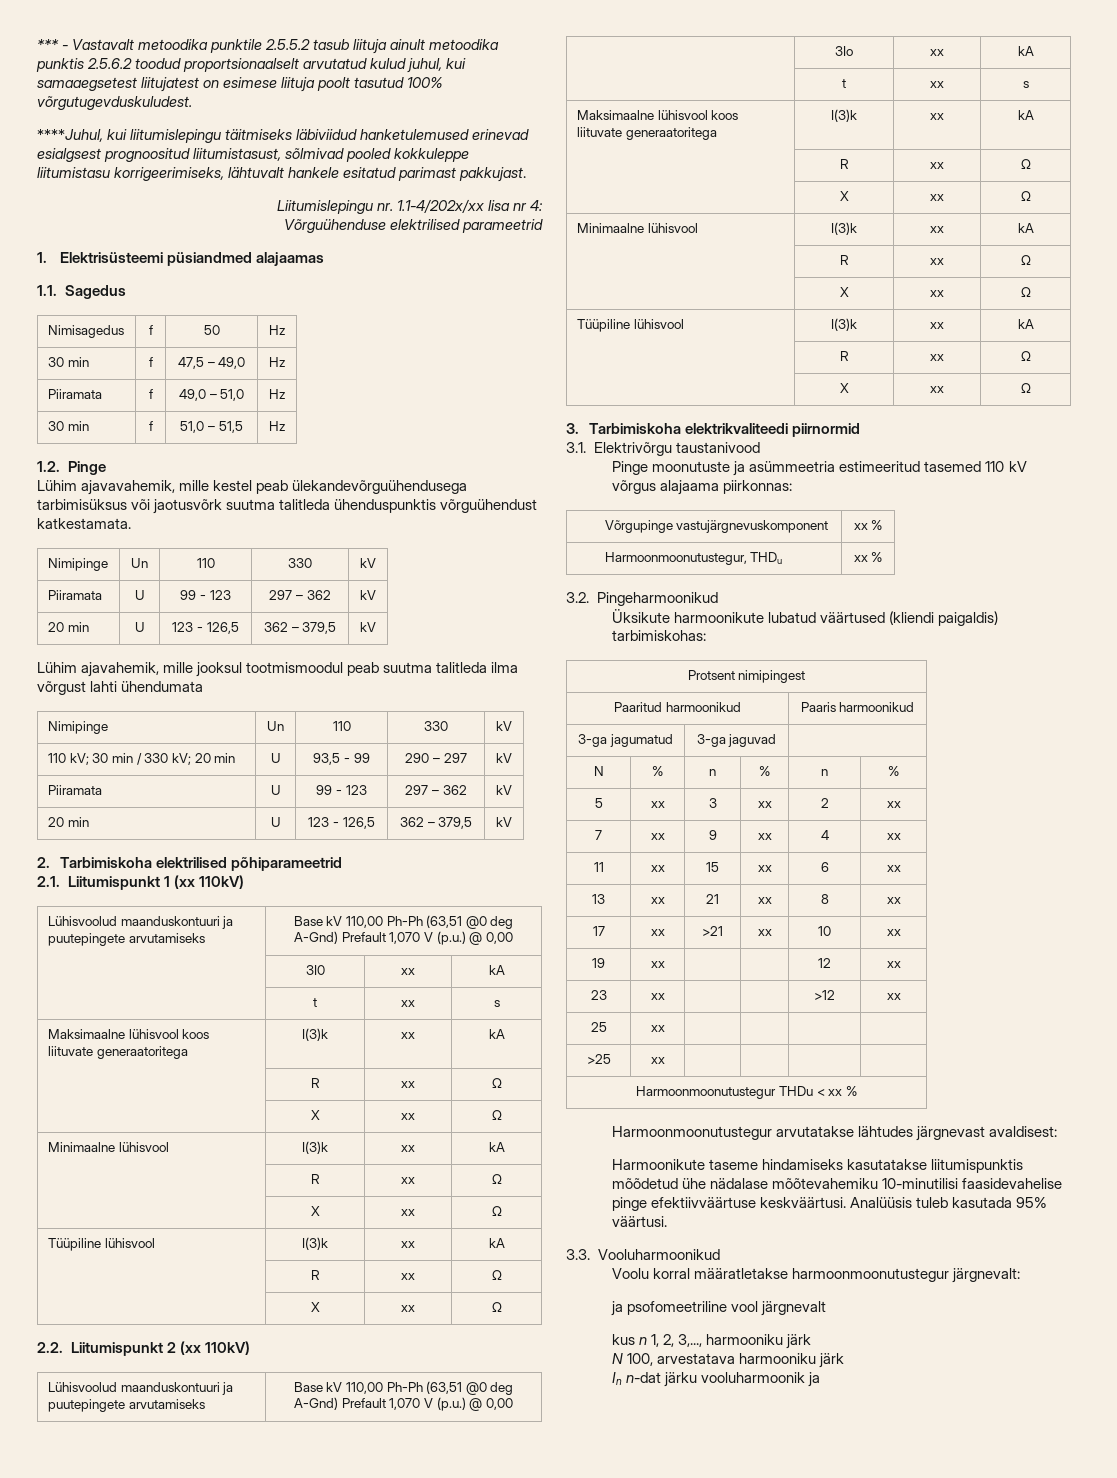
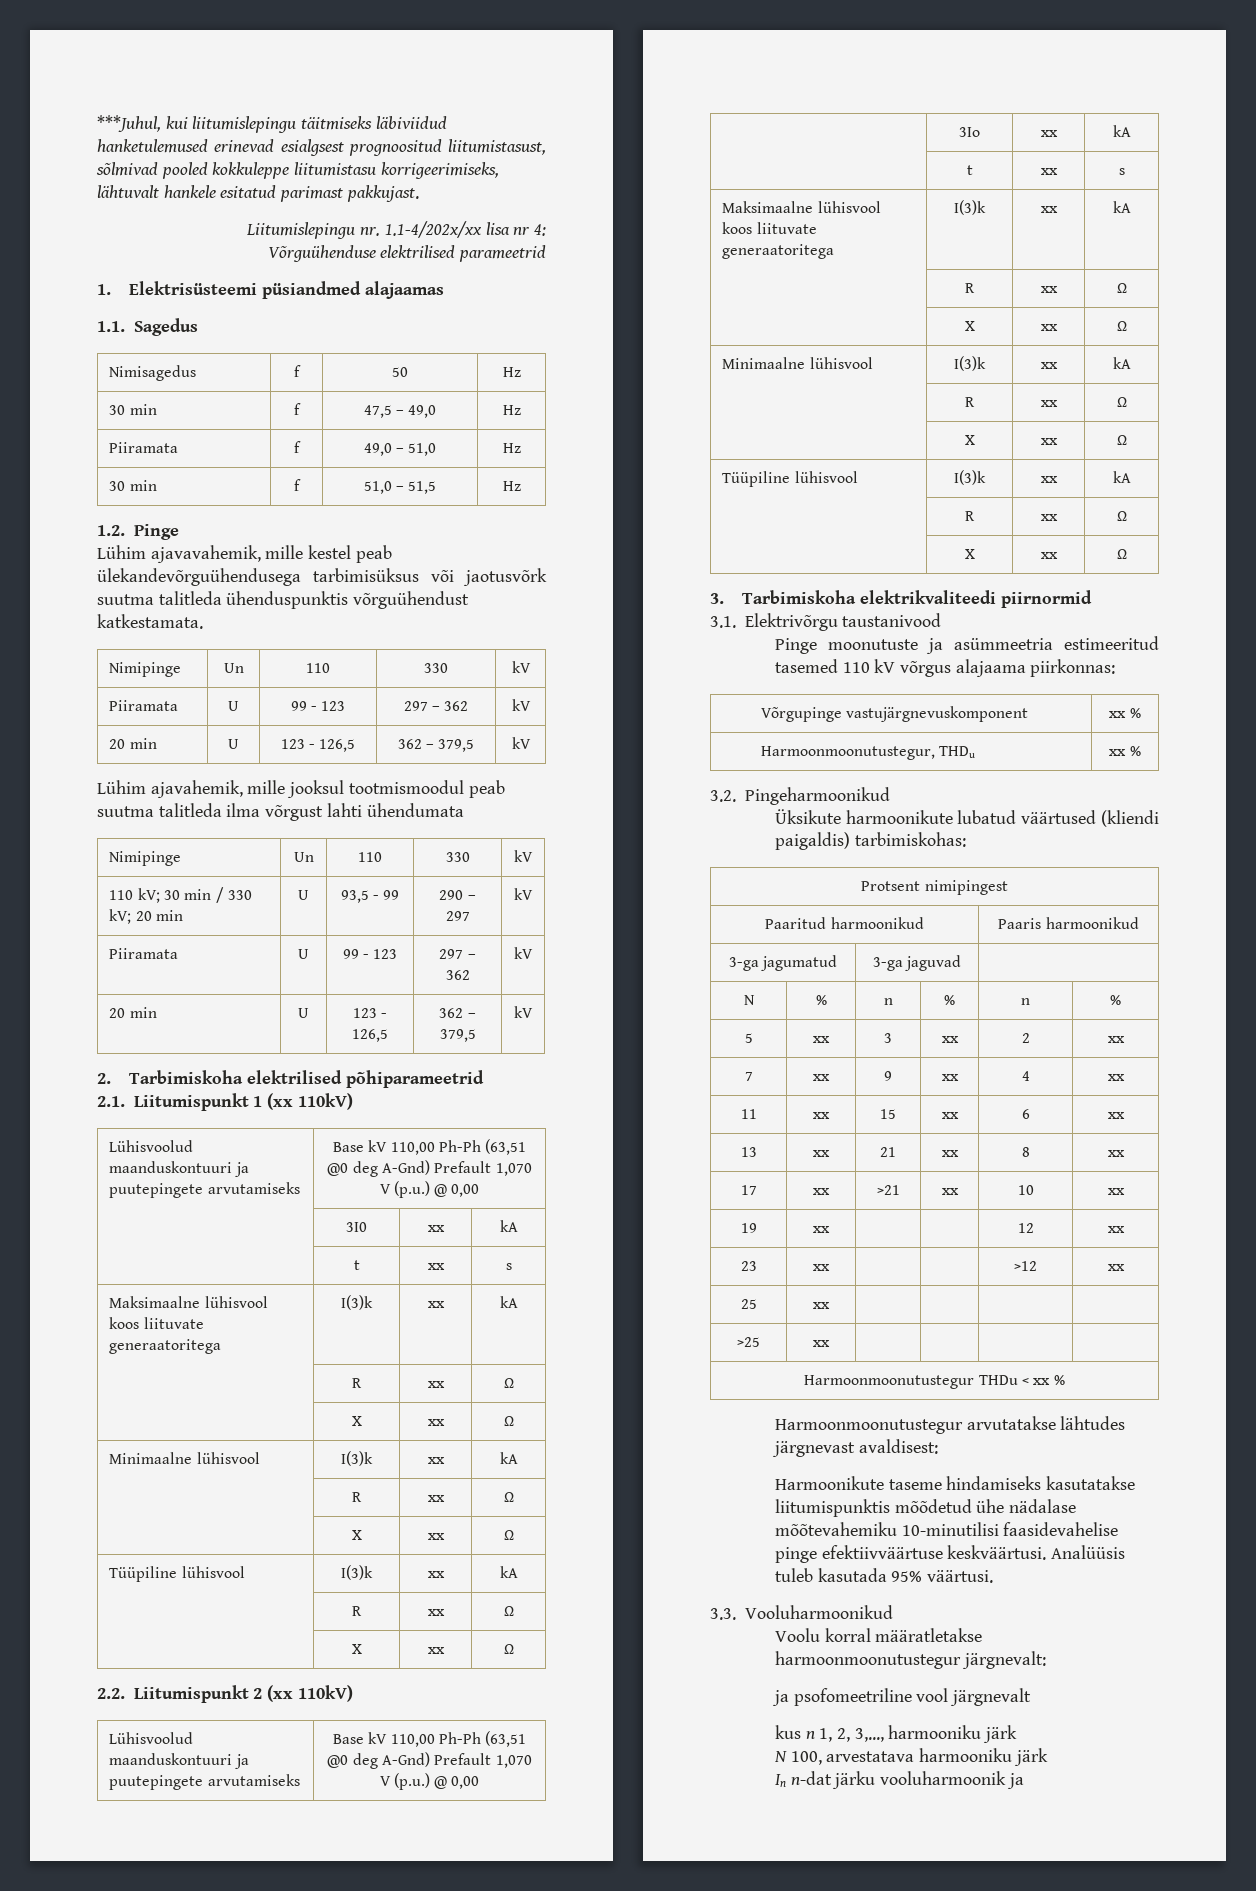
[37,39,500,54] [36,58,467,73] [37,77,444,92] [37,96,192,110] [37,129,103,142] *** - Vastavalt metoodika punktile 2.5.5.2 tasub liituja ainult metoodika punktis 2.5.6.2 toodud proportsionaalselt arvutatud kulud juhul, kui samaaegsetest liitujatest on esimese liituja poolt tasutud 100% võrgutugevduskuludest. // ****Juhul, -> [97,115,161,132] ***Juhul,

